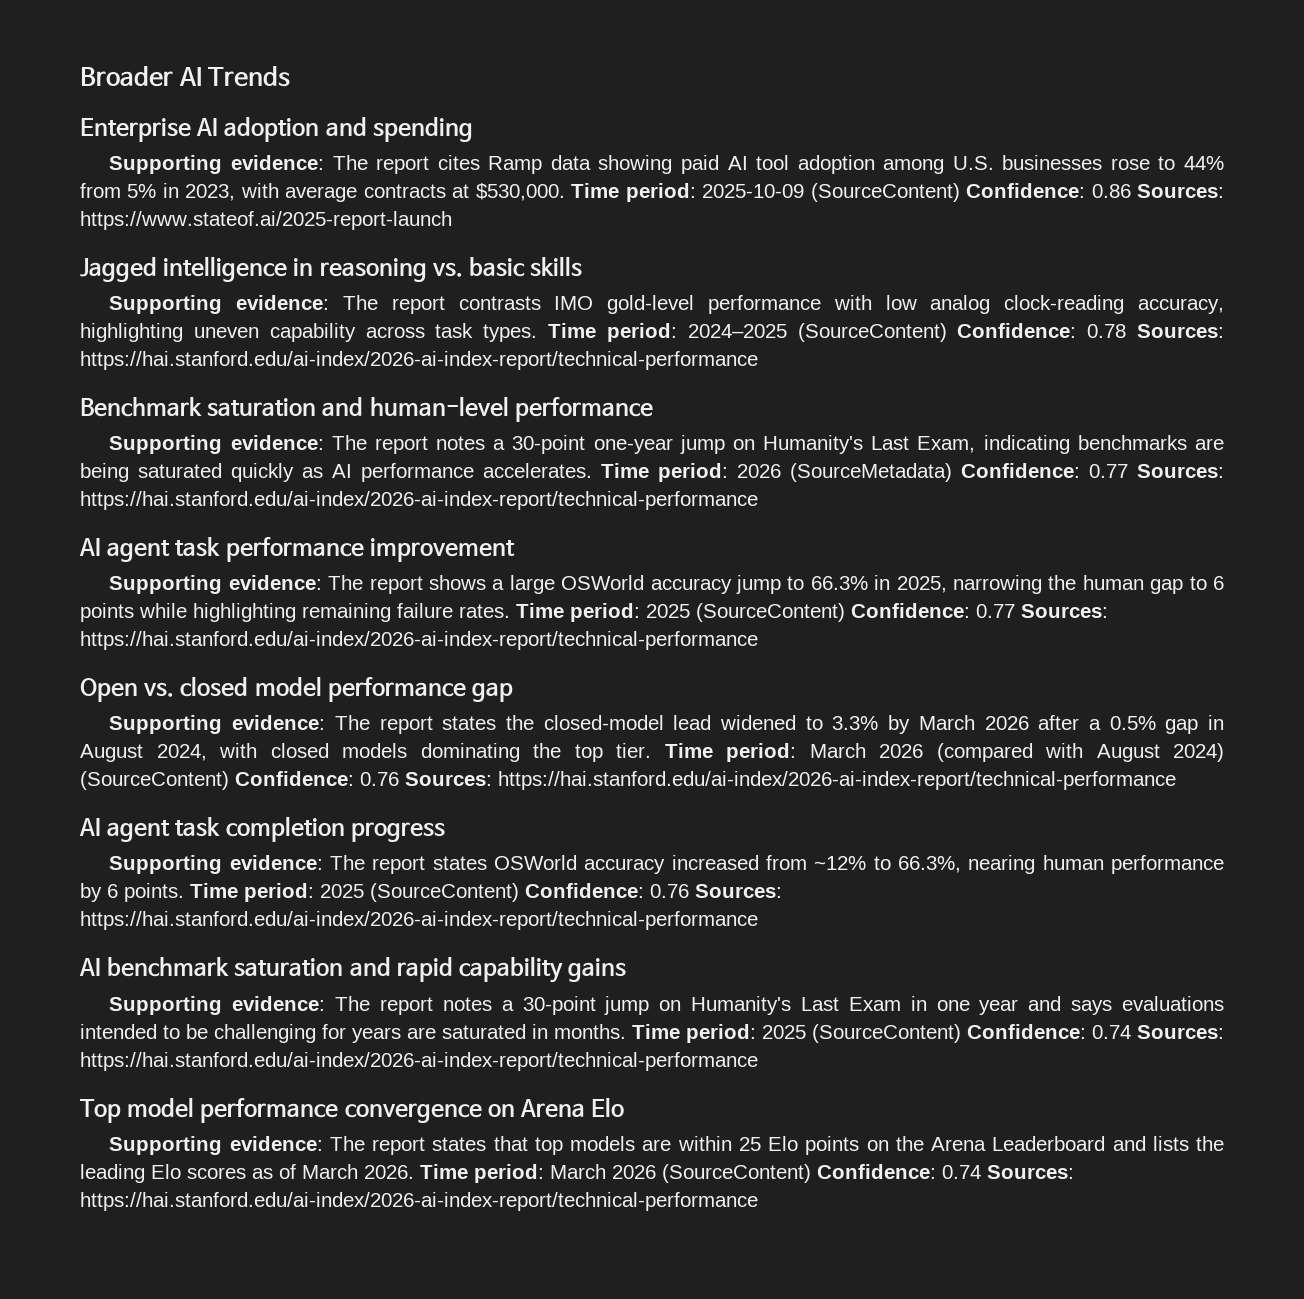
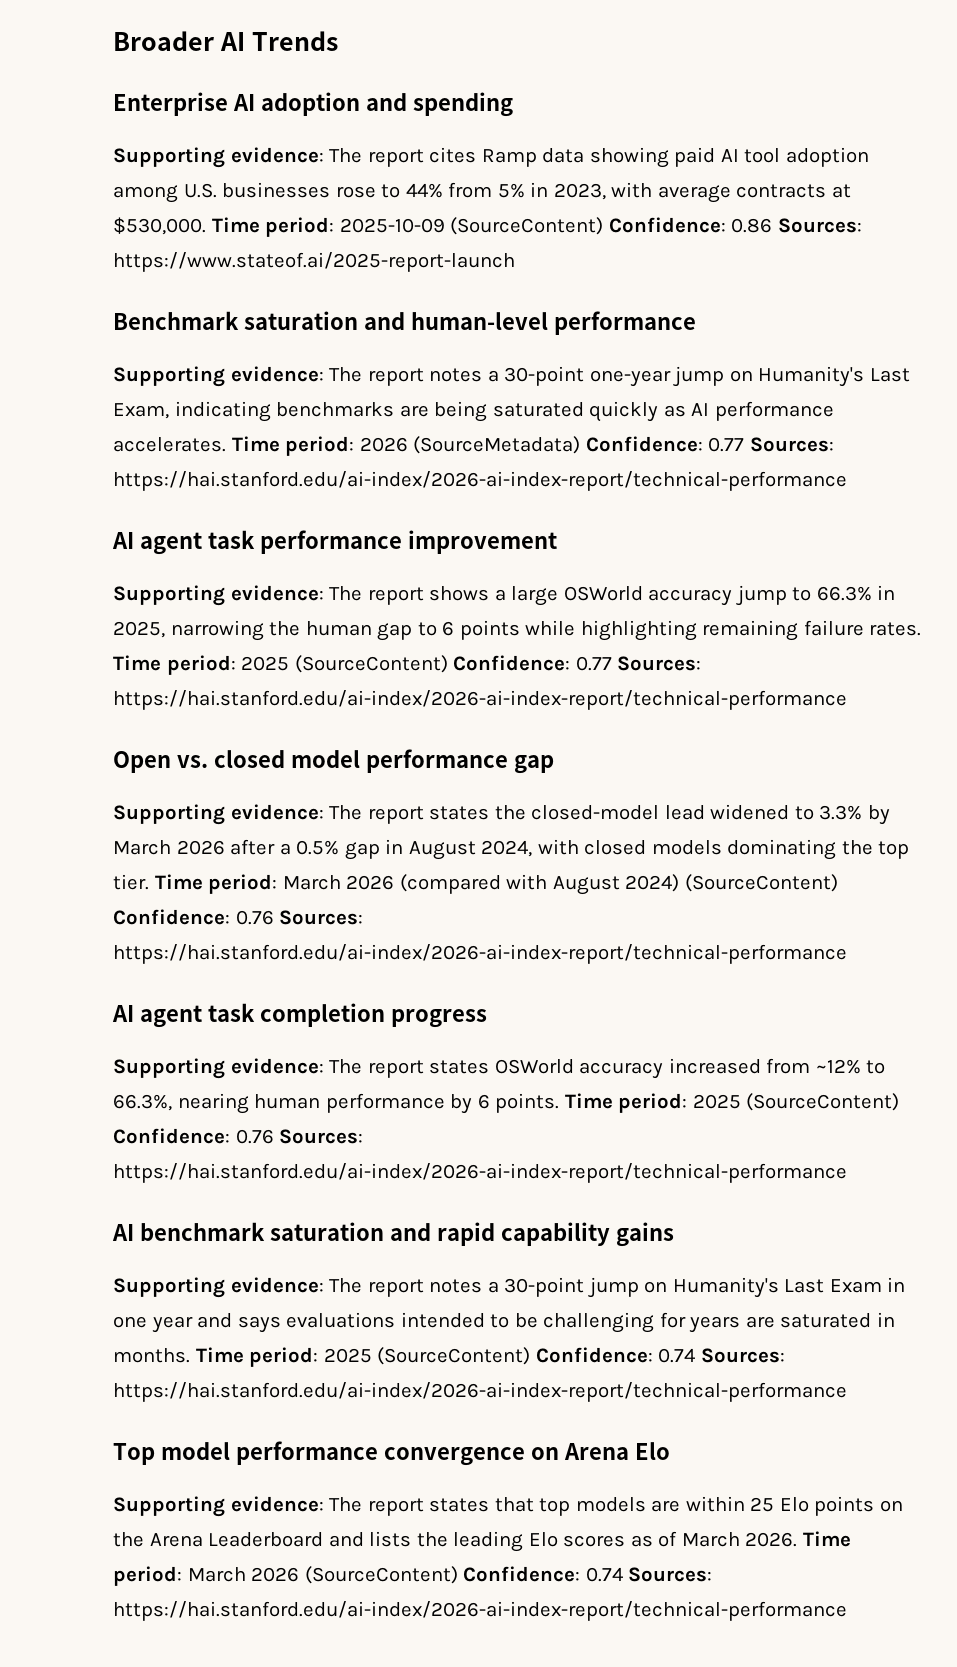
[80,256,583,282] [109,295,1224,314] [80,323,1224,342] [80,351,758,370] // Jagged intelligence in reasoning vs. basic skills // Supporting evidence: The report contrasts IMO gold-level performance with low analog clock-reading accuracy, highlighting uneven capability across task types. Time period: 2024–2025 (SourceContent) Confidence: 0.78 Sources: https://hai.stanford.edu/ai-index/2026-ai-index-report/technical-performance -> (515, 262) none

